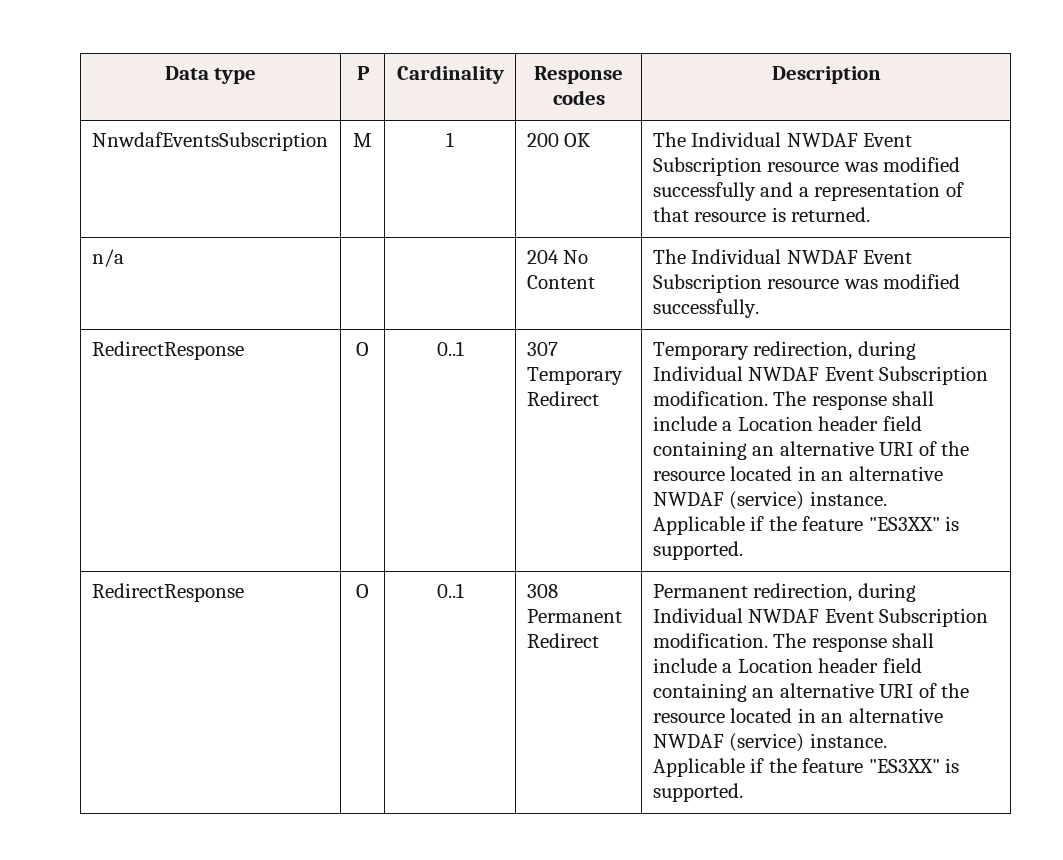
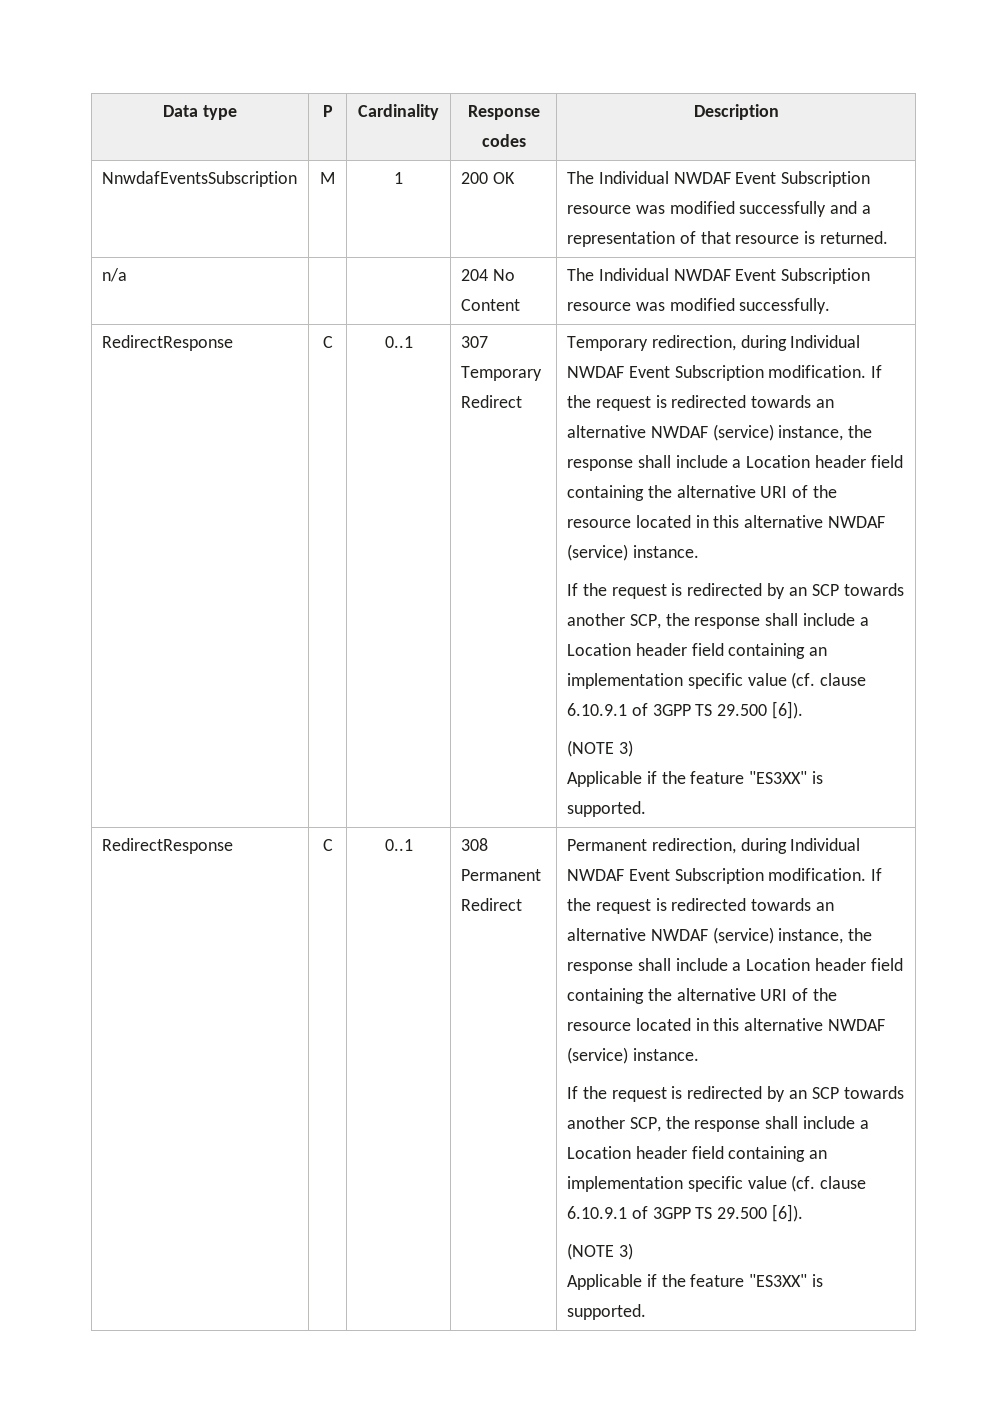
[356,342,369,356] O -> [322,336,333,348] C
[773,391,935,410] [652,416,922,431] [652,441,970,460] [652,466,943,481] [652,491,887,510] The response shall include a Location header field containing an alternative URI of the resource located in an alternative NWDAF (service) instance. -> [871,365,883,378] [566,395,835,411] [566,424,873,441] [566,455,904,471] [566,485,838,501] [566,515,886,528] [566,544,699,561] [566,583,904,599] [566,613,870,629] [566,643,828,659] [566,672,867,689] [566,701,804,719] [566,740,633,757] If the request is redirected towards an alternative NWDAF (service) instance, the response shall include a Location header field containing the alternative URI of the resource located in this alternative NWDAF (service) instance. // If the request is redirected by an SCP towards another SCP, the response shall include a Location header field containing an implementation specific value (cf. clause 6.10.9.1 of 3GPP TS 29.500 [6]). // (NOTE 3)
[356,584,369,598] O -> [322,839,333,851] C
[773,633,935,652] [652,658,922,673] [652,683,970,702] [652,708,943,723] [652,733,887,752] The response shall include a Location header field containing an alternative URI of the resource located in an alternative NWDAF (service) instance. -> [871,868,883,881] [566,898,835,914] [566,927,873,944] [566,958,904,974] [566,988,838,1004] [566,1018,886,1031] [566,1047,699,1064] [566,1086,904,1102] [566,1116,870,1132] [566,1146,828,1162] [566,1175,867,1192] [566,1204,804,1222] [566,1243,633,1260] If the request is redirected towards an alternative NWDAF (service) instance, the response shall include a Location header field containing the alternative URI of the resource located in this alternative NWDAF (service) instance. // If the request is redirected by an SCP towards another SCP, the response shall include a Location header field containing an implementation specific value (cf. clause 6.10.9.1 of 3GPP TS 29.500 [6]). // (NOTE 3)

